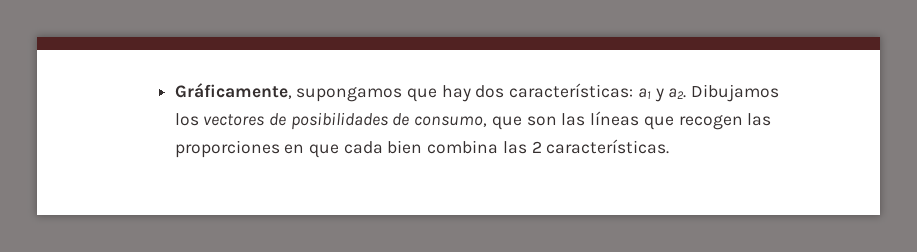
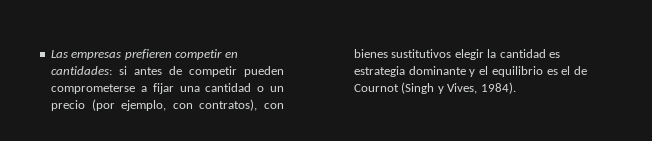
[174,83,780,102] [174,111,772,130] [174,139,670,158] Gráficamente, supongamos que hay dos características: a1 y a2. Dibujamos los vectores de posibilidades de consumo, que son las líneas que recogen las proporciones en que cada bien combina las 2 características. -> [51,49,238,60] [51,66,284,77] [51,83,284,94] [51,99,284,111] [354,49,560,60] [354,66,587,77] [354,82,516,94] Las empresas prefieren competir en cantidades: si antes de competir pueden comprometerse a fijar una cantidad o un precio (por ejemplo, con contratos), con bienes sustitutivos elegir la cantidad es estrategia dominante y el equilibrio es el de Cournot (Singh y Vives, 1984).

